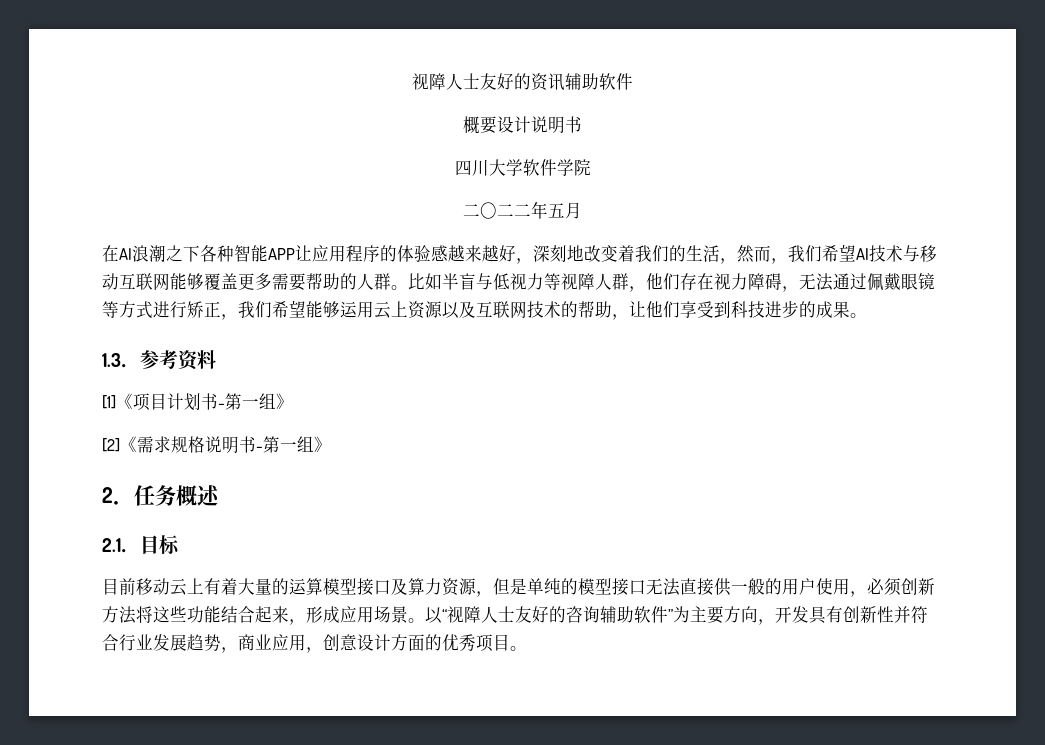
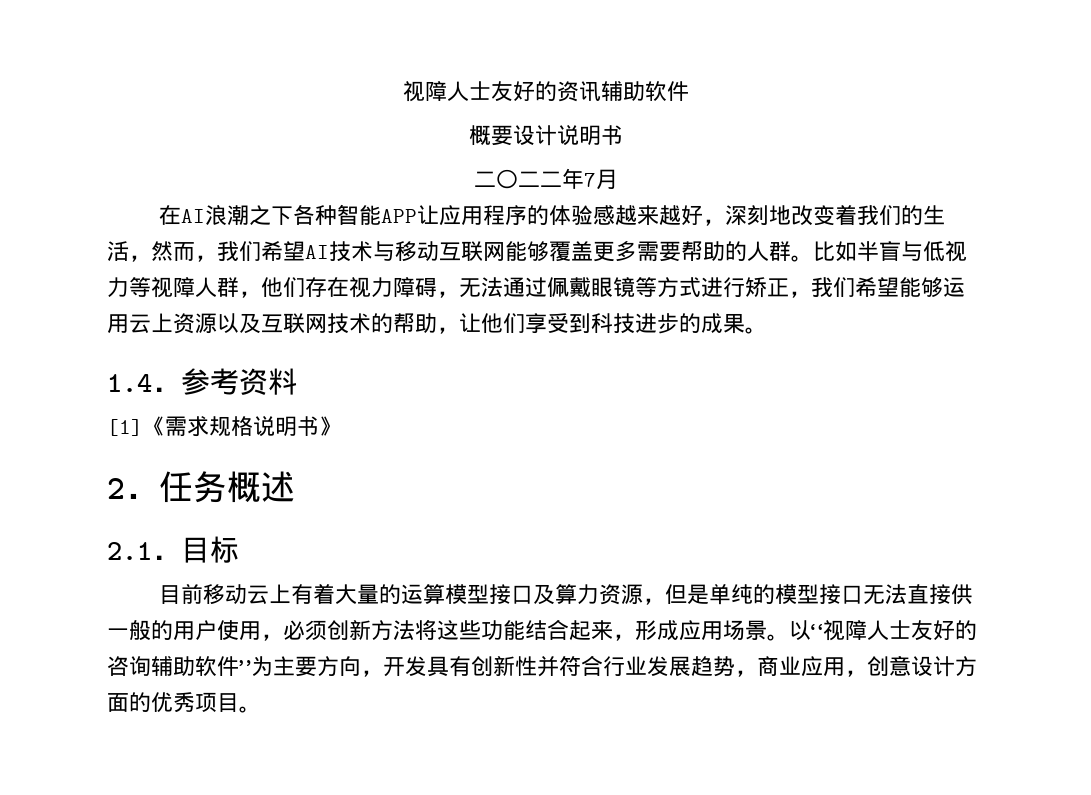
[454,159,591,176] // 四川大学软件学院 -> (623, 135) none
[548,203,565,218] 五 -> [583,173,596,187] 7
[102,353,121,367] 1.3 -> [107,374,152,392] 1.4
[133,393,293,411] [102,436,137,452] 项目计划书-第一组》 // [2]《 -> (165, 426) none
[256,436,314,453] -第一组 -> (319, 426) none

